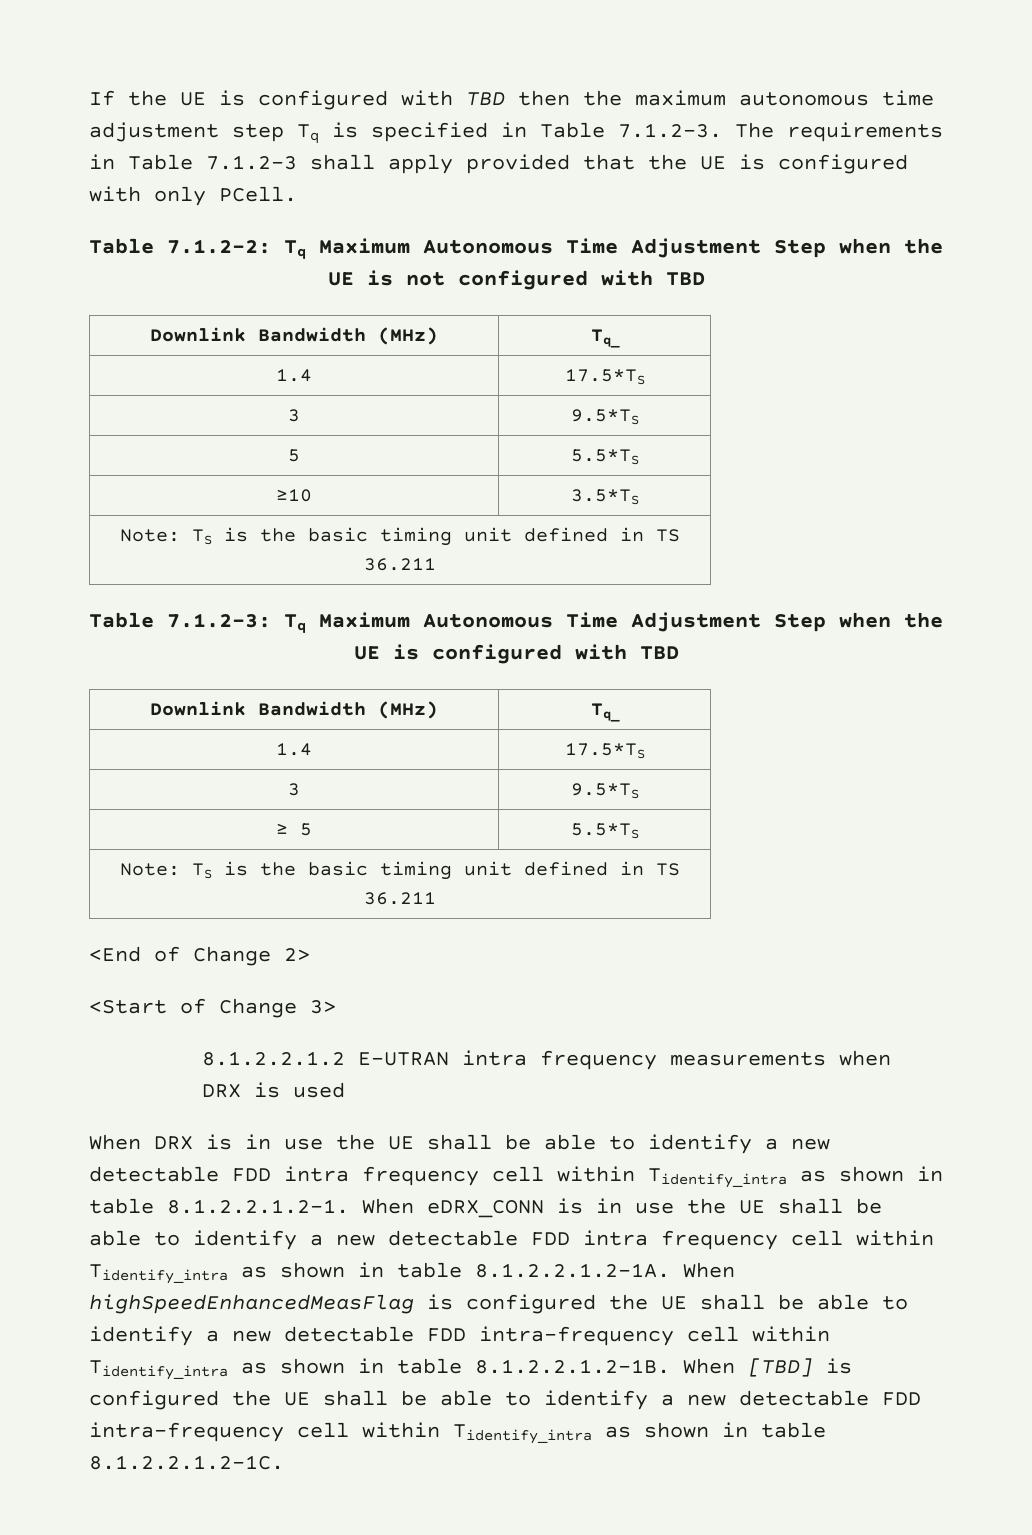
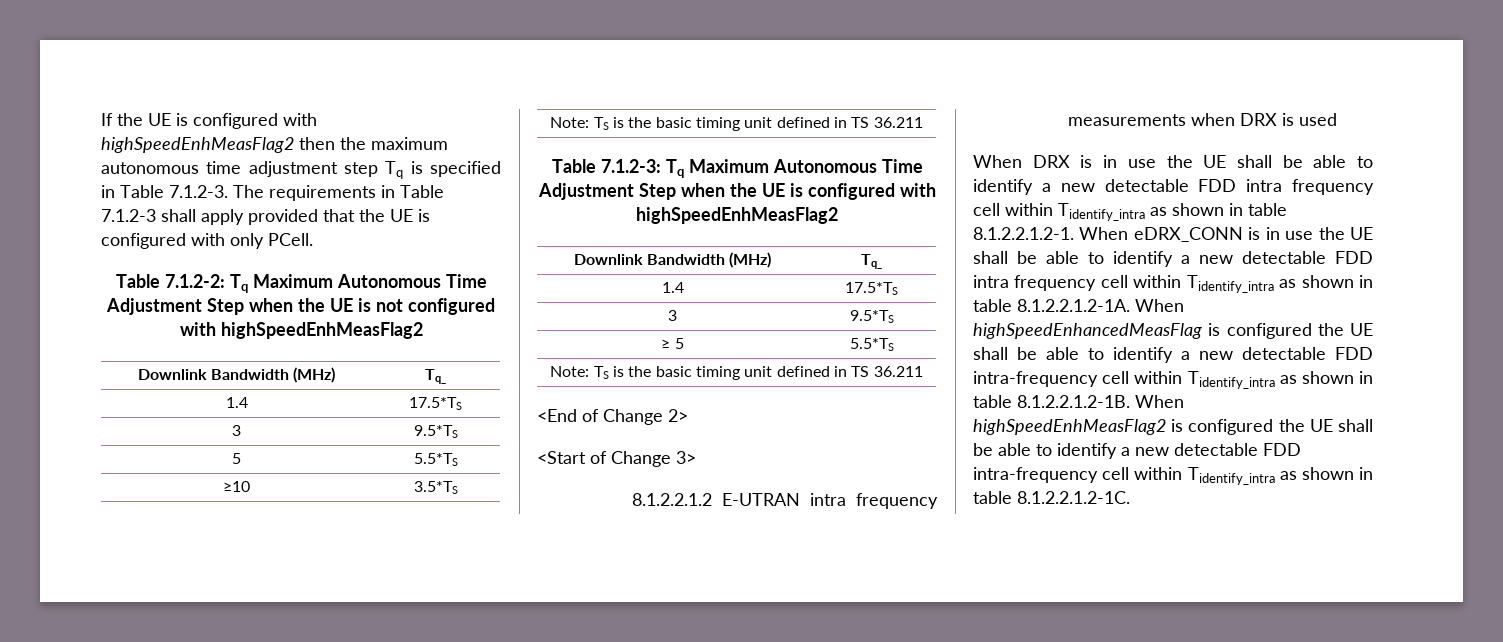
[466,92,505,106] TBD -> [101,137,294,153] highSpeedEnhMeasFlag2
[665,272,705,285] TBD -> [220,322,423,339] highSpeedEnhMeasFlag2
[639,646,679,659] TBD -> [636,207,838,224] highSpeedEnhMeasFlag2
[748,1358,813,1377] [TBD] -> [973,419,1166,435] highSpeedEnhMeasFlag2

